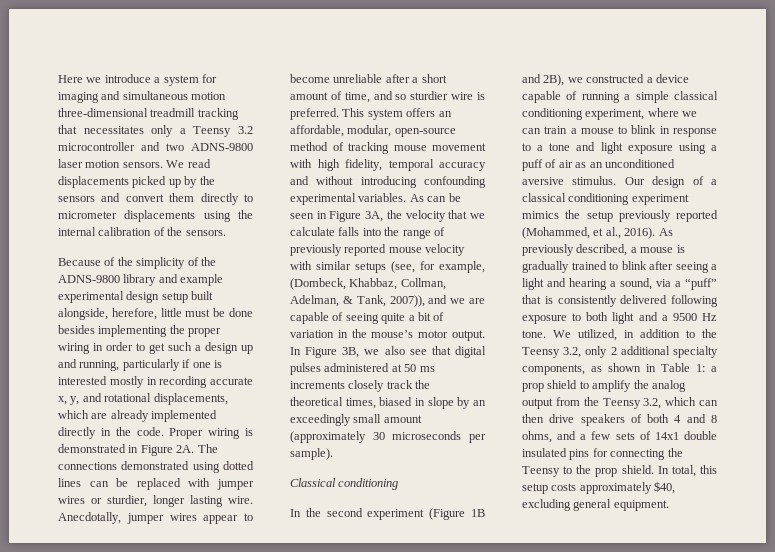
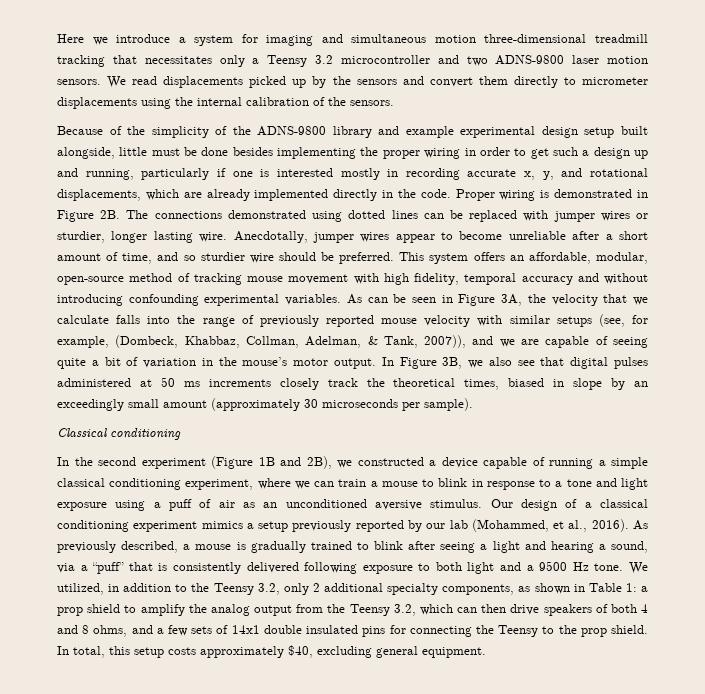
[111,308,157,320] herefore, -> (115, 153) none
[176,445,195,453] 2A. -> [100,210,121,219] 2B.
[477,92,485,100] is -> [278,252,335,261] should be
[565,210,581,219] the -> [246,523,254,529] a
(718, 216) none -> [407,520,468,532] by our lab

